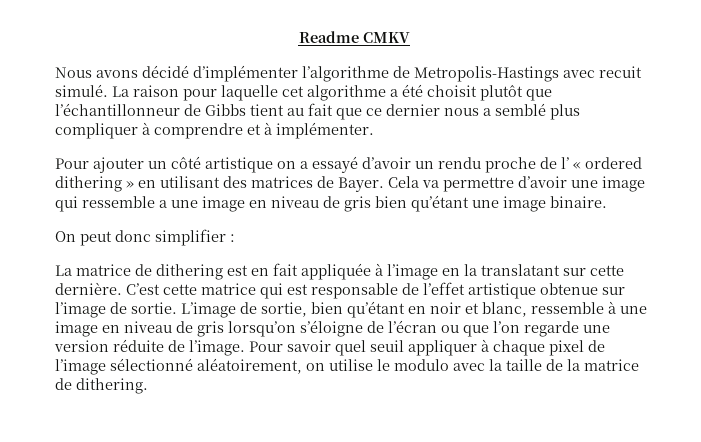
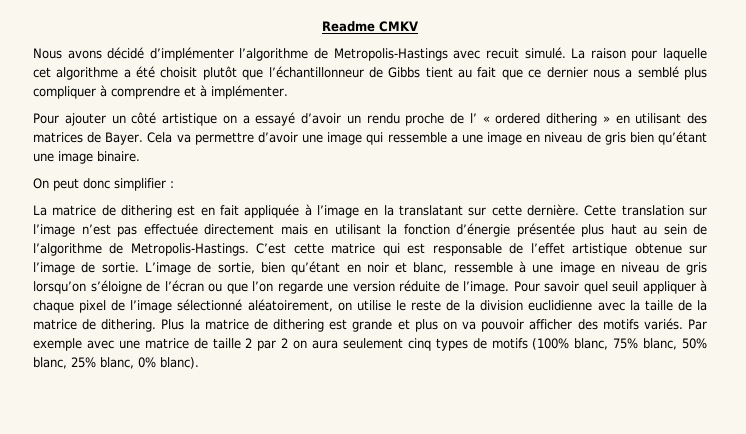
(122, 288) none -> [584,205,707,216] [33,223,707,237] [33,243,249,256] Cette translation sur l’image n’est pas effectuée directement mais en utilisant la fonction d’énergie présentée plus haut au sein de l’algorithme de Metropolis-Hastings.
[394,359,449,371] modulo -> [410,300,593,311] reste de la division euclidienne
(148, 386) none -> [161,318,707,332] [33,338,707,351] [33,357,199,369] Plus la matrice de dithering est grande et plus on va pouvoir afficher des motifs variés. Par exemple avec une matrice de taille 2 par 2 on aura seulement cinq types de motifs (100% blanc, 75% blanc, 50% blanc, 25% blanc, 0% blanc).

